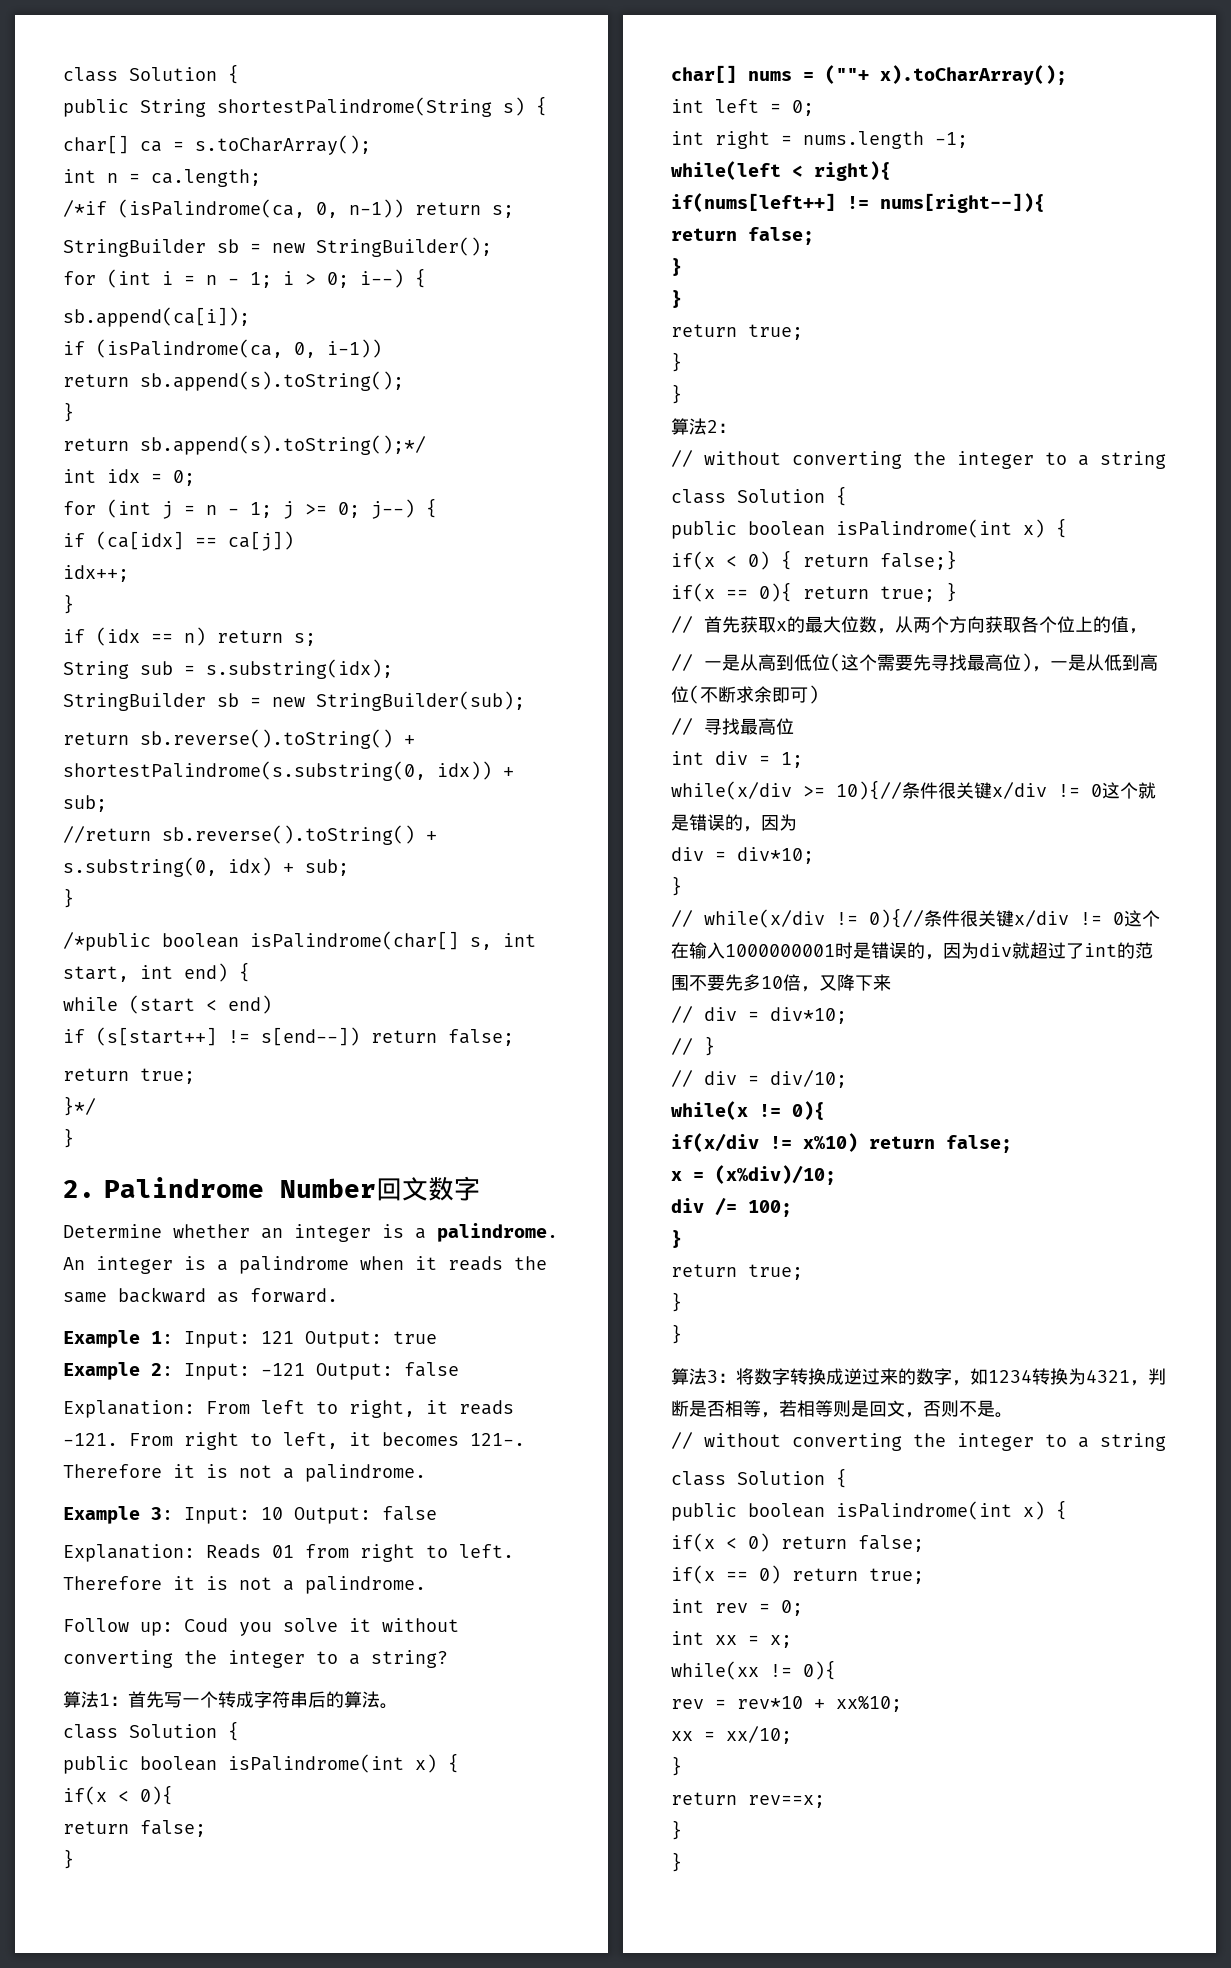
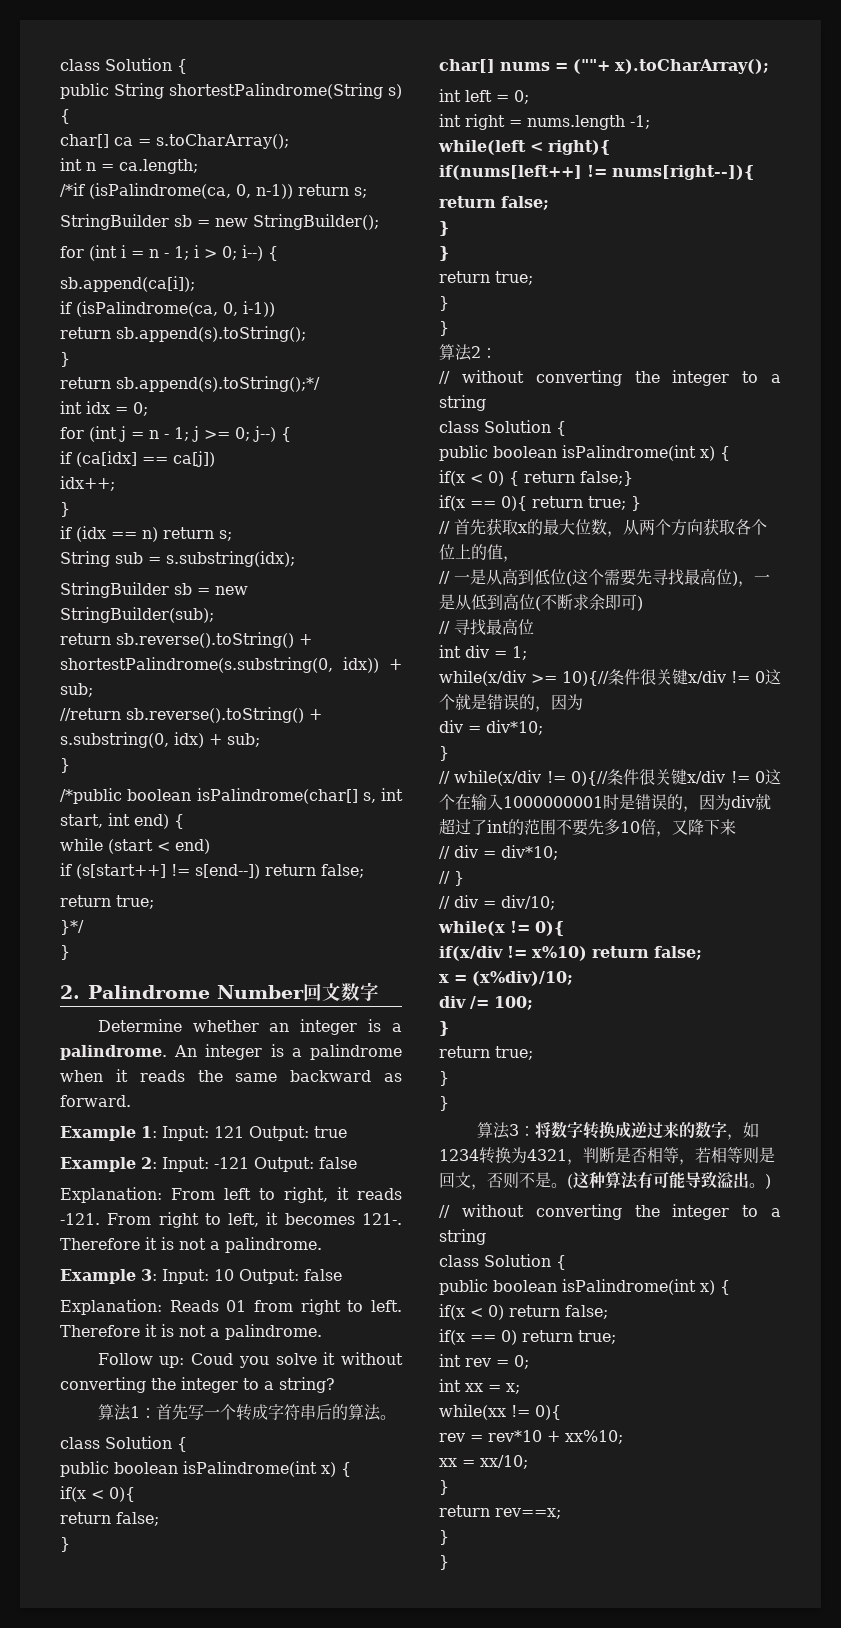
(1013, 1415) none -> [567,1171,771,1190] (这种算法有可能导致溢出。)

